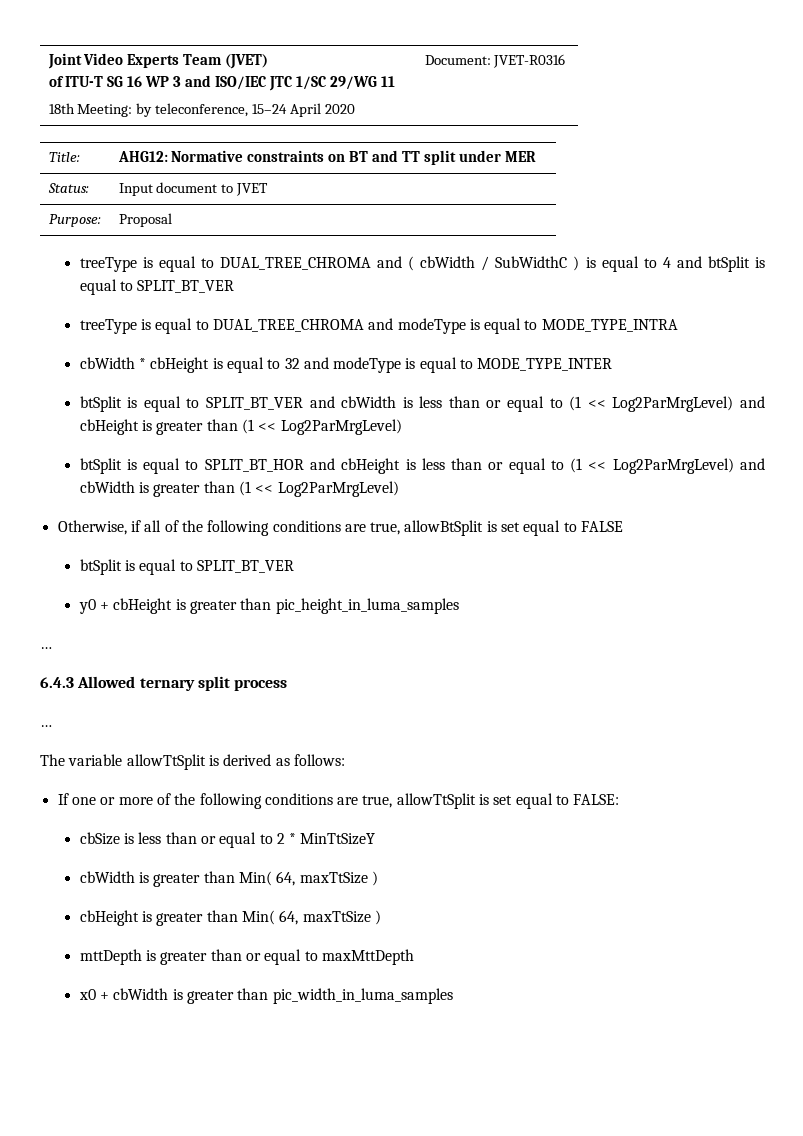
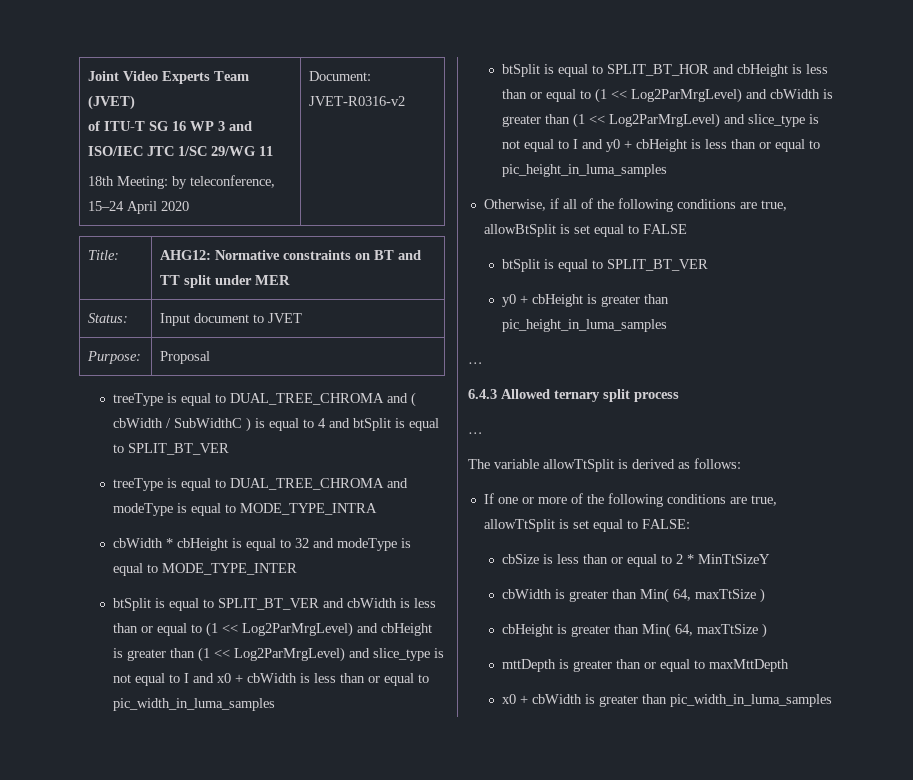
[493,54,566,68] JVET-R0316 -> [309,96,406,106] JVET-R0316-v2
(402, 427) none -> [349,648,445,661] [113,673,430,686] [113,698,276,711] and slice_type is not equal to I and x0 + cbWidth is less than or equal to pic_width_in_luma_samples
(399, 489) none -> [724,114,820,127] [502,139,821,152] [502,164,668,177] and slice_type is not equal to I and y0 + cbHeight is less than or equal to pic_height_in_luma_samples

